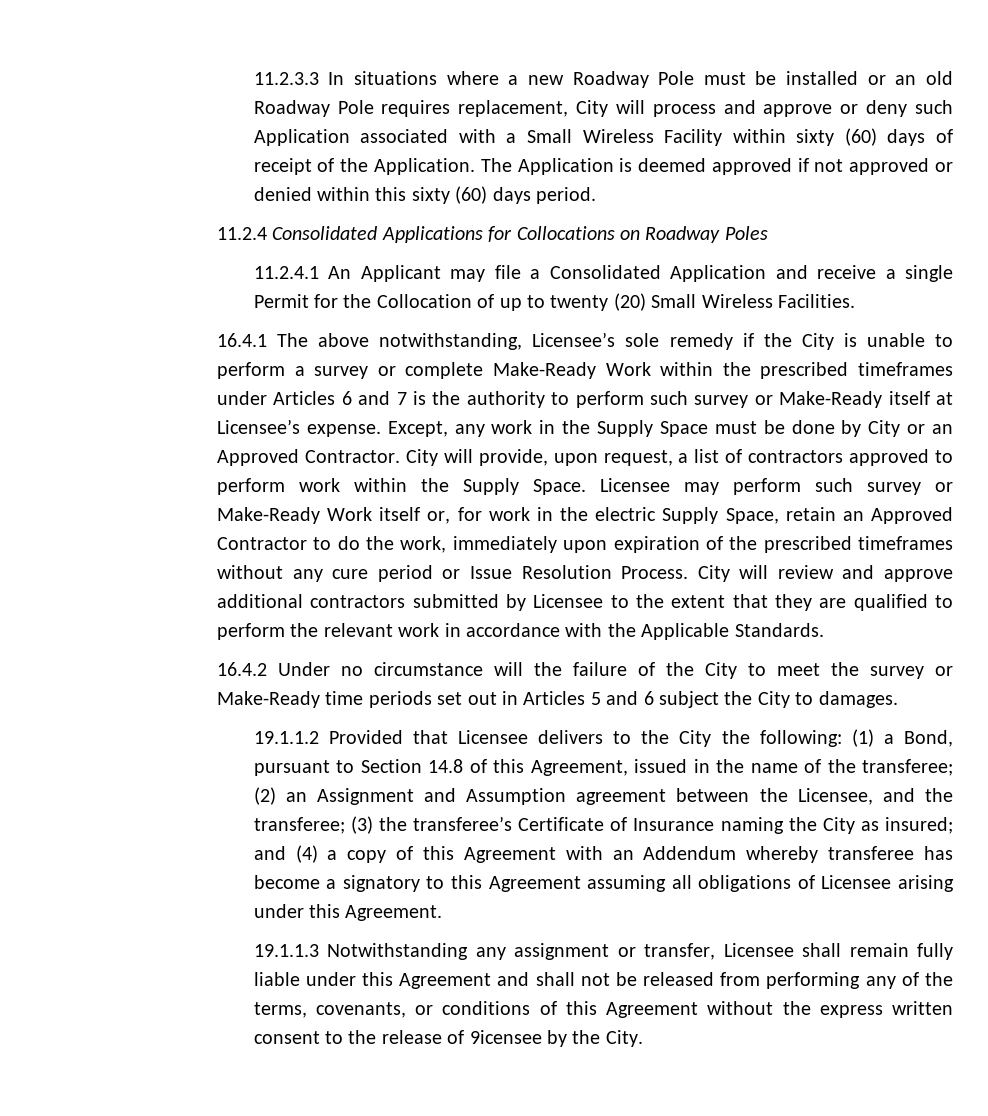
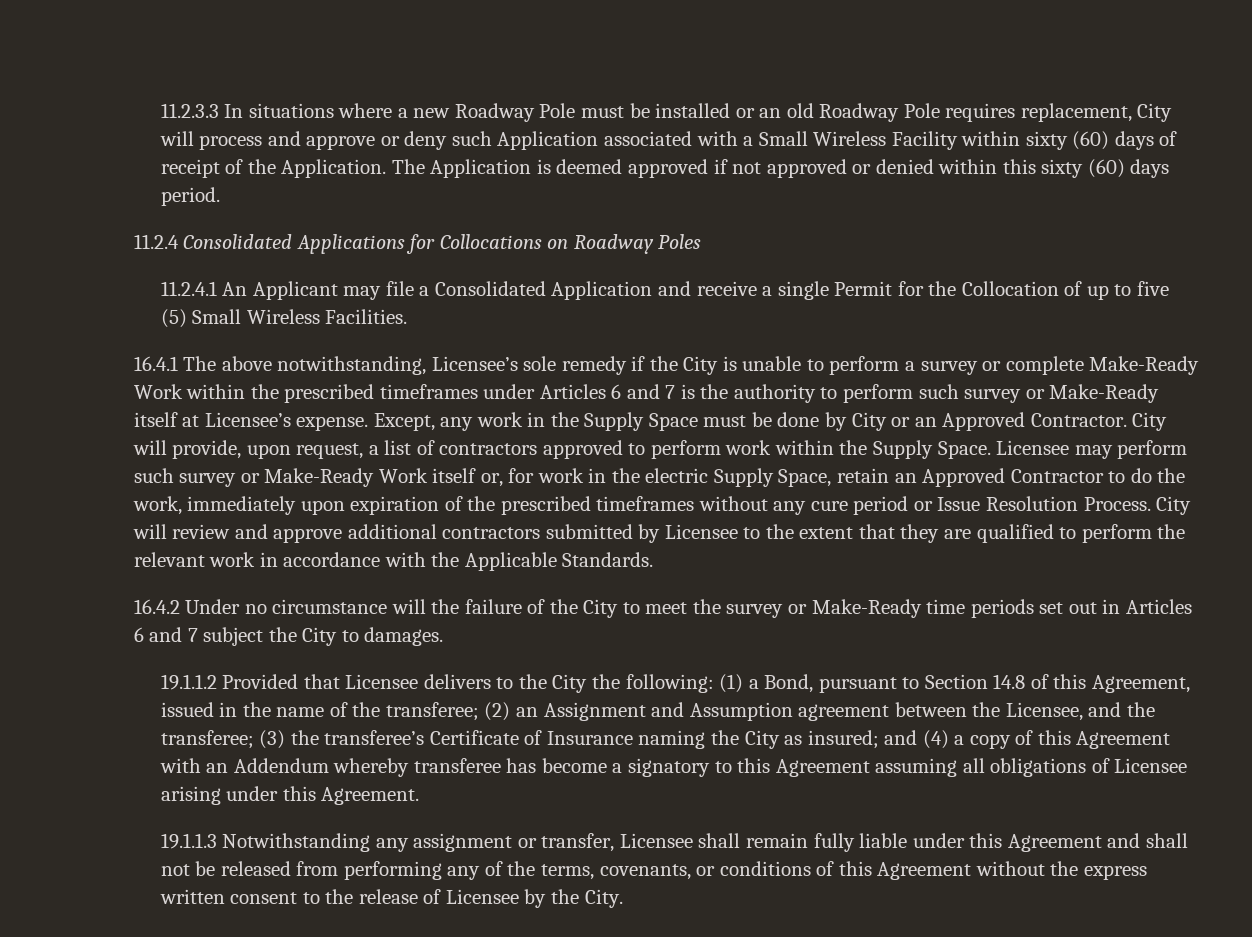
[550,293,646,311] twenty (20) -> [1136,281,1169,296] [160,309,187,328] five (5)
[590,691,654,705] 5 and 6 -> [133,627,198,642] 6 and 7
[469,1030,542,1044] 9icensee -> [445,889,519,904] Licensee

